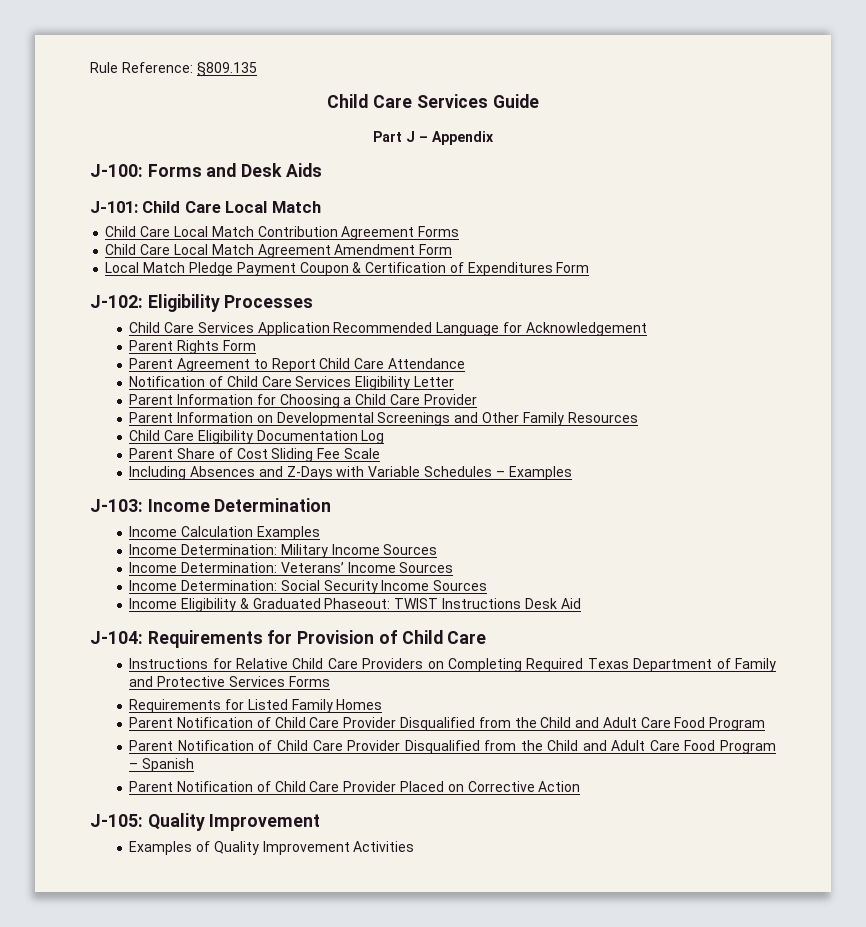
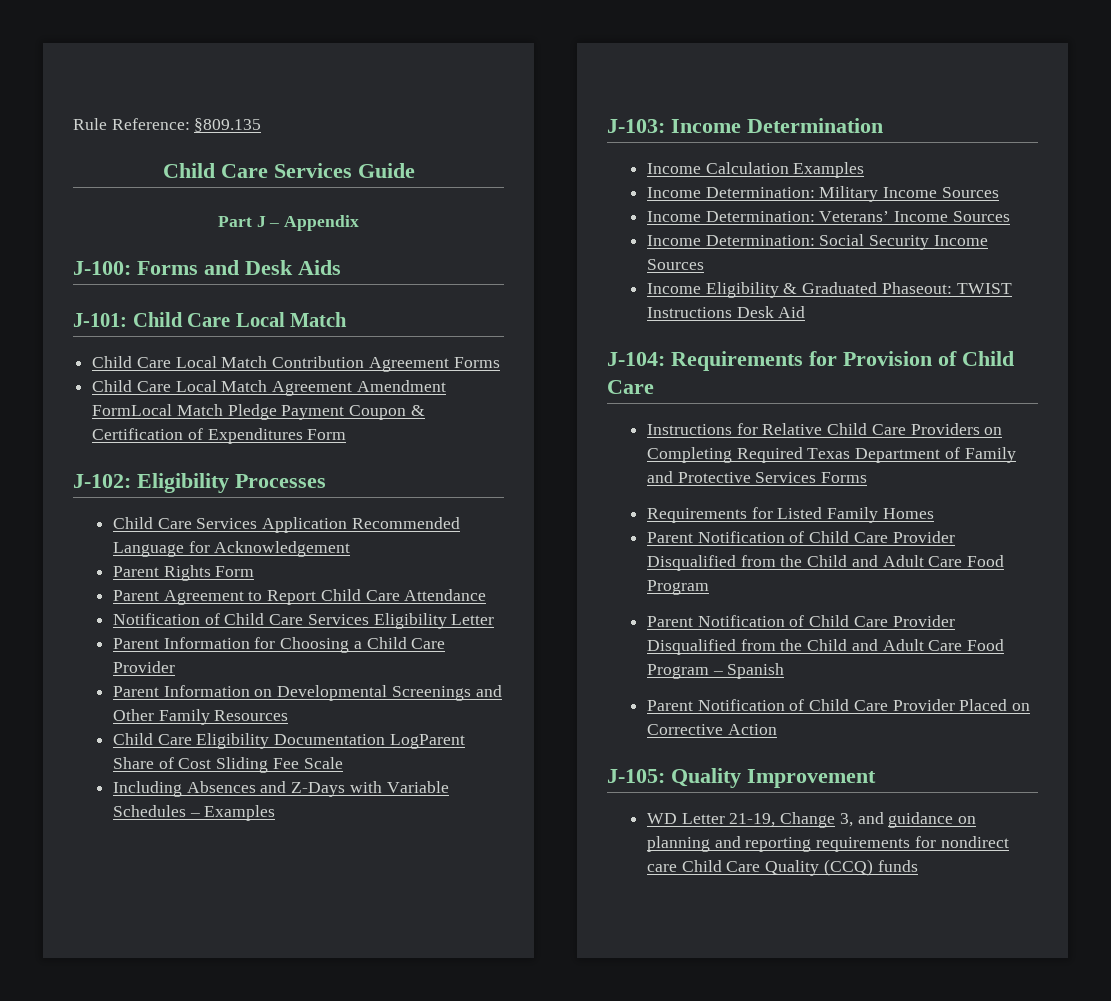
[419,244,453,255] [105,262,140,273] Form // Local -> [92,404,173,416] FormLocal
[361,430,385,444] [129,448,174,459] Log // Parent -> [389,734,465,749] LogParent
[129,841,415,855] Examples of Quality Improvement Activities -> [646,812,977,828] [646,836,1009,852] [646,859,918,876] WD Letter 21-19, Change 3, and guidance on planning and reporting requirements for nondirect care Child Care Quality (CCQ) funds

